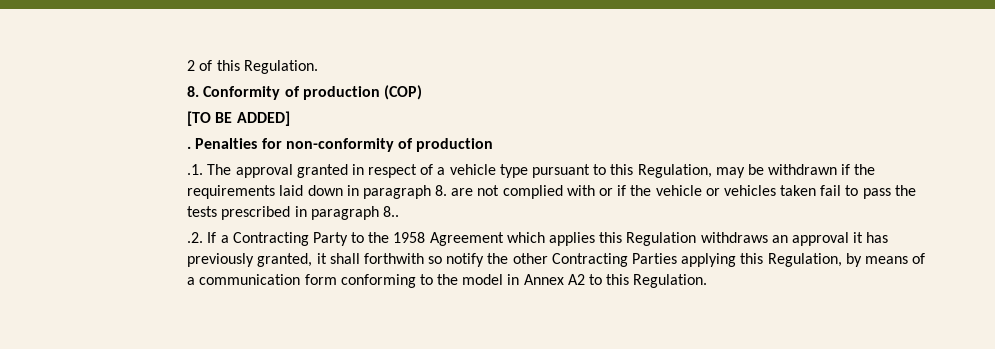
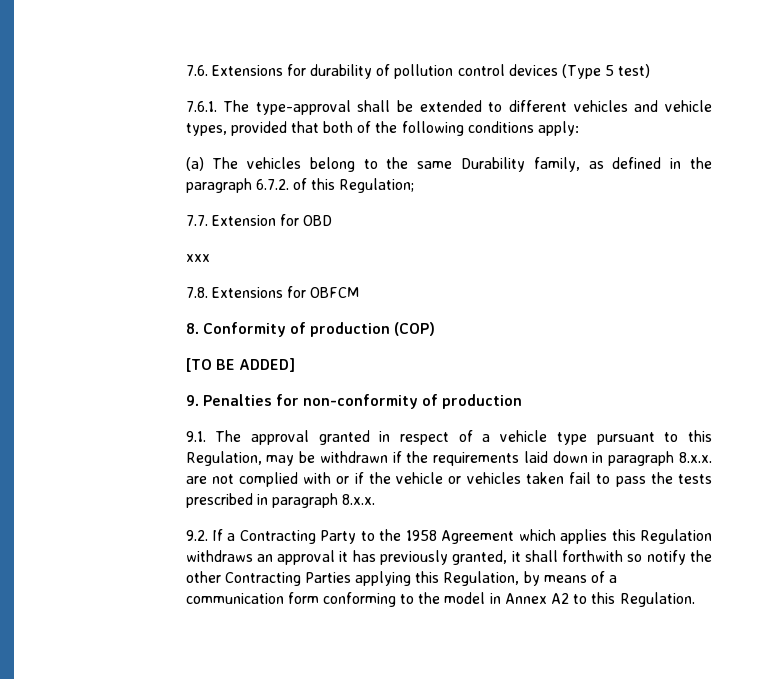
[187,60,318,74] 2 of this Regulation. -> [185,64,651,79] [185,100,712,115] [185,121,580,136] [185,157,712,172] [185,178,415,193] [185,214,333,226] [185,254,210,262] [185,286,360,298] 7.6. Extensions for durability of pollution control devices (Type 5 test) // 7.6.1. The type-approval shall be extended to different vehicles and vehicle types, provided that both of the following conditions apply: // (a) The vehicles belong to the same Durability family, as defined in the paragraph 6.7.2. of this Regulation; // 7.7. Extension for OBD // xxx // 7.8. Extensions for OBFCM
[187,146,192,149] . -> [185,395,199,406] 9.
[187,164,204,175] .1. -> [185,431,206,442] 9.1.
[435,185,448,196] 8. -> [679,452,712,463] 8.x.x.
[382,206,399,217] [187,232,204,243] 8.. // .2. -> [342,494,376,505] [185,530,208,541] 8.x.x. // 9.2.

